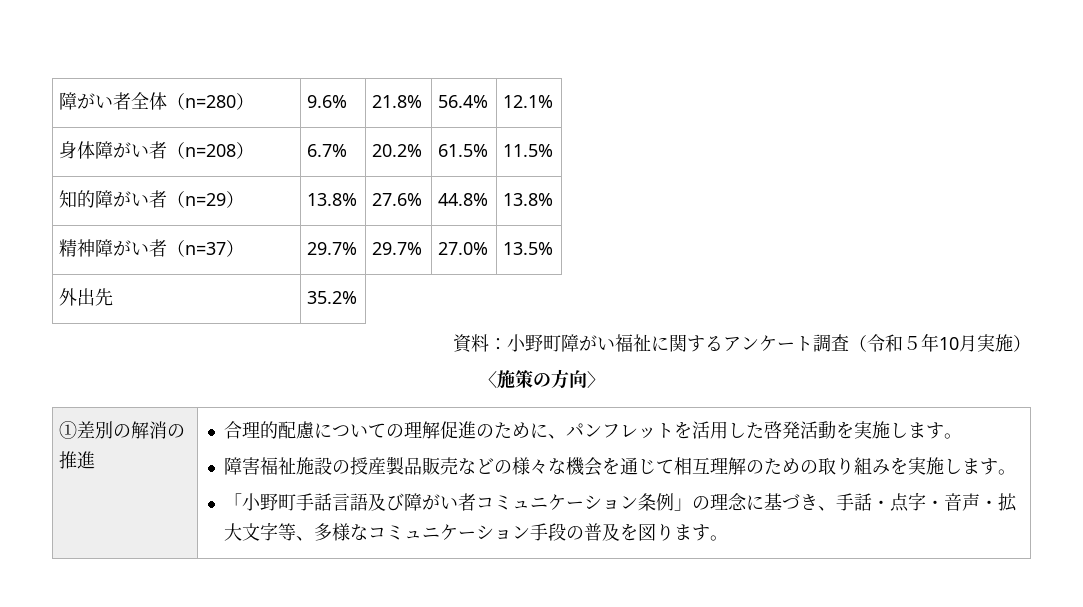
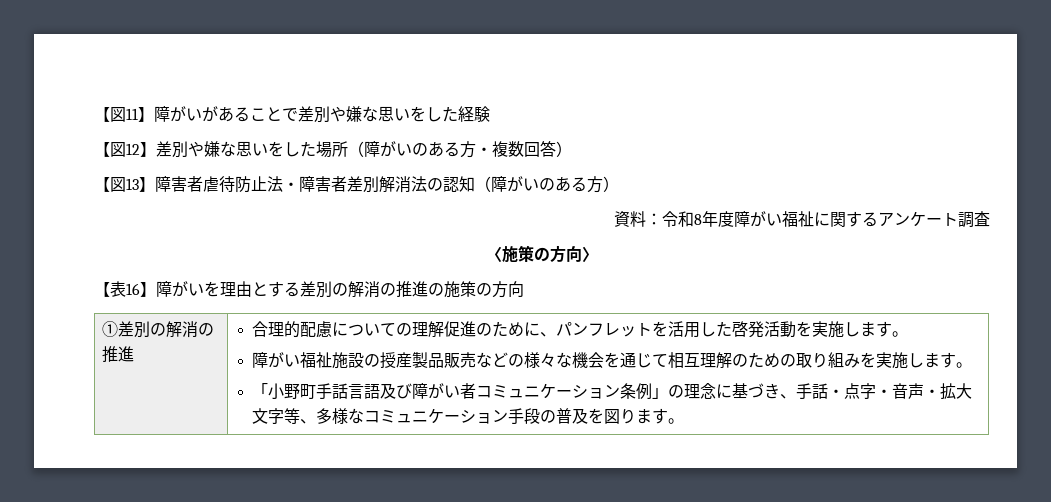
[59,92,255,110] [307,95,348,108] [372,95,423,108] [438,95,489,108] [503,95,554,108] [59,141,255,159] [307,144,348,157] [372,144,423,157] [438,144,489,157] [503,144,554,157] [59,190,245,208] [307,193,358,206] [372,193,423,206] [438,193,489,206] [503,193,554,206] [59,239,245,257] [307,242,358,255] [372,242,423,255] [438,242,489,255] [503,242,554,255] [59,288,114,306] [307,291,358,304] 障がい者全体（n=280） | 9.6% | 21.8% | 56.4% | 12.1% // 身体障がい者（n=208） | 6.7% | 20.2% | 61.5% | 11.5% // 知的障がい者（n=29） | 13.8% | 27.6% | 44.8% | 13.8% // 精神障がい者（n=37） | 29.7% | 29.7% | 27.0% | 13.5% // 外出先 | 35.2% -> [94,106,490,123] [94,141,572,158] [94,176,619,193] 【図11】障がいがあることで差別や嫌な思いをした経験 // 【図12】差別や嫌な思いをした場所（障がいのある方・複数回答） // 【図13】障害者虐待防止法・障害者差別解消法の認知（障がいのある方）
[507,334,561,352] 小野町 -> [662,211,734,227] 令和8年度
[849,333,1031,352] [478,369,605,389] （令和５年10月実施） // 〈施策の方向〉 -> [486,245,598,263] [94,281,524,298] // 〈施策の方向〉 // 【表16】障がいを理由とする差別の解消の推進の施策の方向
[242,457,261,475] 害 -> [268,352,301,368] がい

